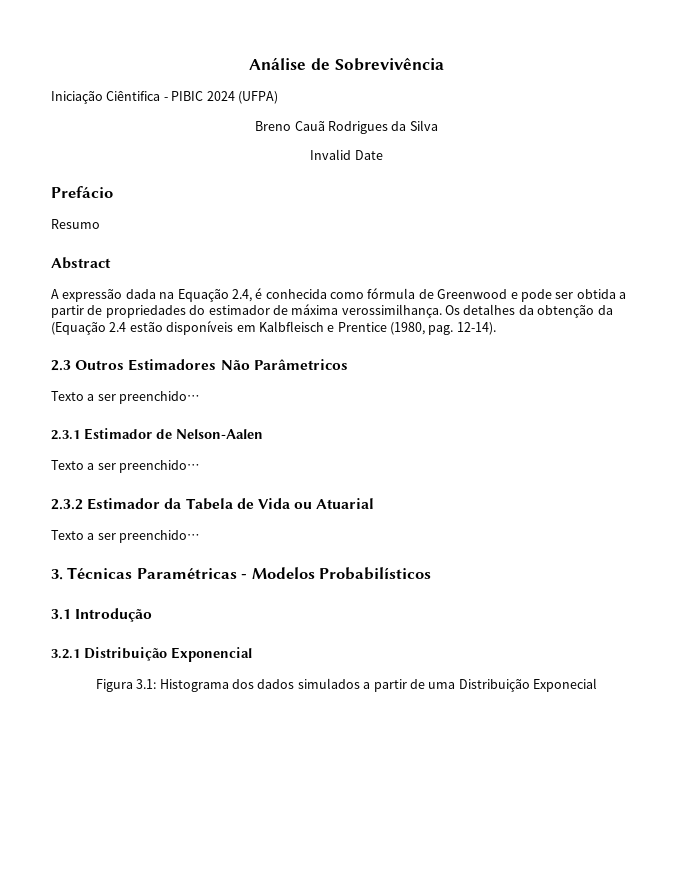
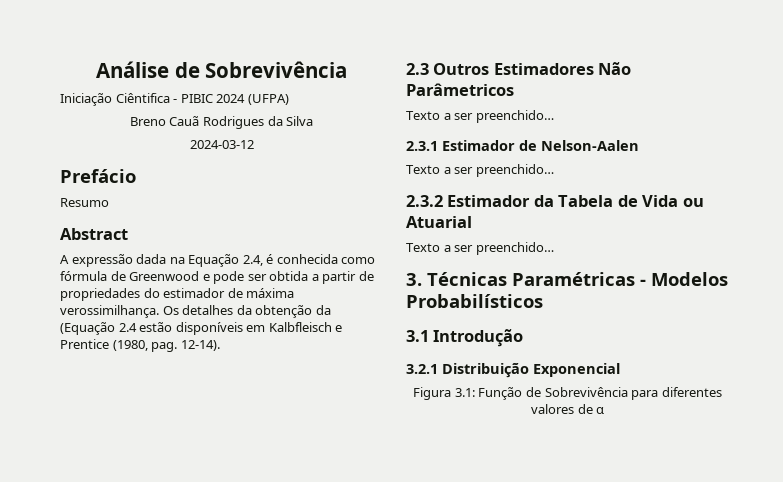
[310,149,383,160] Invalid Date -> [189,140,254,149] 2024-03-12
[159,678,598,692] Histograma dos dados simulados a partir de uma Distribuição Exponecial -> [478,387,722,400] [530,404,605,414] Função de Sobrevivência para diferentes valores de α

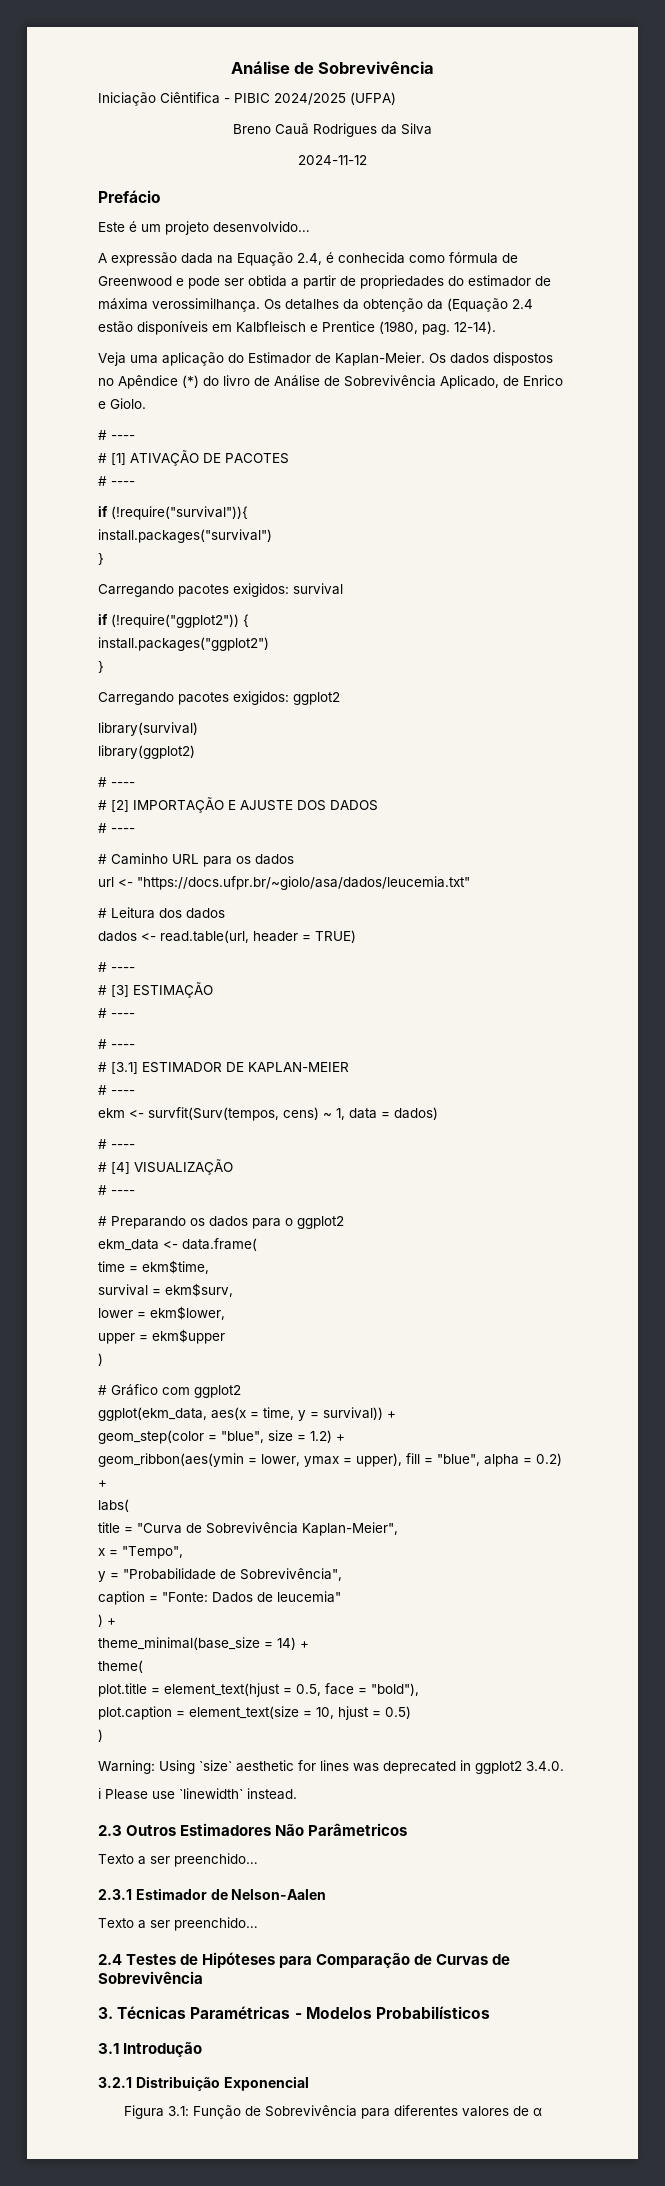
[216,94,246,103] 2024 -> [274,93,346,105] 2024/2025
[189,140,254,149] 2024-03-12 -> [298,155,367,165] 2024-11-12
[60,198,109,207] [60,228,128,240] Resumo // Abstract -> [98,221,310,235] Este é um projeto desenvolvido…
(220, 345) none -> [98,352,553,366] [98,375,563,389] [98,398,146,409] [98,430,135,440] [98,450,289,466] [98,476,135,486] [98,506,248,520] [98,529,272,543] [98,553,104,565] [98,583,343,597] [98,614,249,628] [98,637,269,651] [98,661,104,673] [98,691,340,705] [98,722,198,736] [98,745,195,759] [98,777,135,787] [98,797,378,813] [98,823,135,833] [98,853,294,867] [98,876,470,890] [98,907,225,919] [98,930,356,943] [98,962,135,972] [98,982,213,998] [98,1008,135,1018] [98,1039,135,1049] [98,1062,349,1074] [98,1085,135,1095] [98,1107,438,1121] [98,1139,135,1149] [98,1159,233,1175] [98,1185,135,1195] [98,1216,344,1229] [98,1238,257,1251] [98,1260,209,1274] [98,1283,233,1297] [98,1306,225,1320] [98,1329,225,1344] [98,1353,103,1366] [98,1384,241,1398] [98,1407,396,1421] [98,1430,345,1444] [98,1453,562,1467] [98,1480,107,1487] [98,1499,129,1512] [98,1522,398,1536] [98,1546,183,1559] [98,1568,342,1582] [98,1591,341,1605] [98,1614,116,1627] [98,1637,309,1650] [98,1660,143,1673] [98,1683,419,1697] [98,1706,411,1720] [98,1729,103,1742] [98,1760,564,1774] [98,1788,297,1800] // Veja uma aplicação do Estimador de Kaplan-Meier. Os dados dispostos no Apêndice (*) do livro de Análise de Sobrevivência Aplicado, de Enrico e Giolo. // # ---- // # [1] ATIVAÇÃO DE PACOTES // # ---- // if (!require("survival")){ // install.packages("survival") // } // Carregando pacotes exigidos: survival // if (!require("ggplot2")) { // install.packages("ggplot2") // } // Carregando pacotes exigidos: ggplot2 // library(survival) // library(ggplot2) // # ---- // # [2] IMPORTAÇÃO E AJUSTE DOS DADOS // # ---- // # Caminho URL para os dados // url <- "https://docs.ufpr.br/~giolo/asa/dados/leucemia.txt" // # Leitura dos dados // dados <- read.table(url, header = TRUE) // # ---- // # [3] ESTIMAÇÃO // # ---- // # ---- // # [3.1] ESTIMADOR DE KAPLAN-MEIER // # ---- // ekm <- survfit(Surv(tempos, cens) ~ 1, data = dados) // # ---- // # [4] VISUALIZAÇÃO // # ---- // # Preparando os dados para o ggplot2 // ekm_data <- data.frame( // time = ekm$time, // survival = ekm$surv, // lower = ekm$lower, // upper = ekm$upper // ) // # Gráfico com ggplot2 // ggplot(ekm_data, aes(x = time, y = survival)) + // geom_step(color = "blue", size = 1.2) + // geom_ribbon(aes(ymin = lower, ymax = upper), fill = "blue", alpha = 0.2) + // labs( // title = "Curva de Sobrevivência Kaplan-Meier", // x = "Tempo", // y = "Probabilidade de Sobrevivência", // caption = "Fonte: Dados de leucemia" // ) + // theme_minimal(base_size = 14) + // theme( // plot.title = element_text(hjust = 0.5, face = "bold"), // plot.caption = element_text(size = 10, hjust = 0.5) // ) // Warning: Using `size` aesthetic for lines was deprecated in ggplot2 3.4.0. // ℹ Please use `linewidth` instead.
[406,195,704,207] [406,216,472,228] [406,242,554,255] 2.3.2 Estimador da Tabela de Vida ou Atuarial // Texto a ser preenchido… -> [98,1952,511,1968] [98,1971,203,1984] 2.4 Testes de Hipóteses para Comparação de Curvas de Sobrevivência

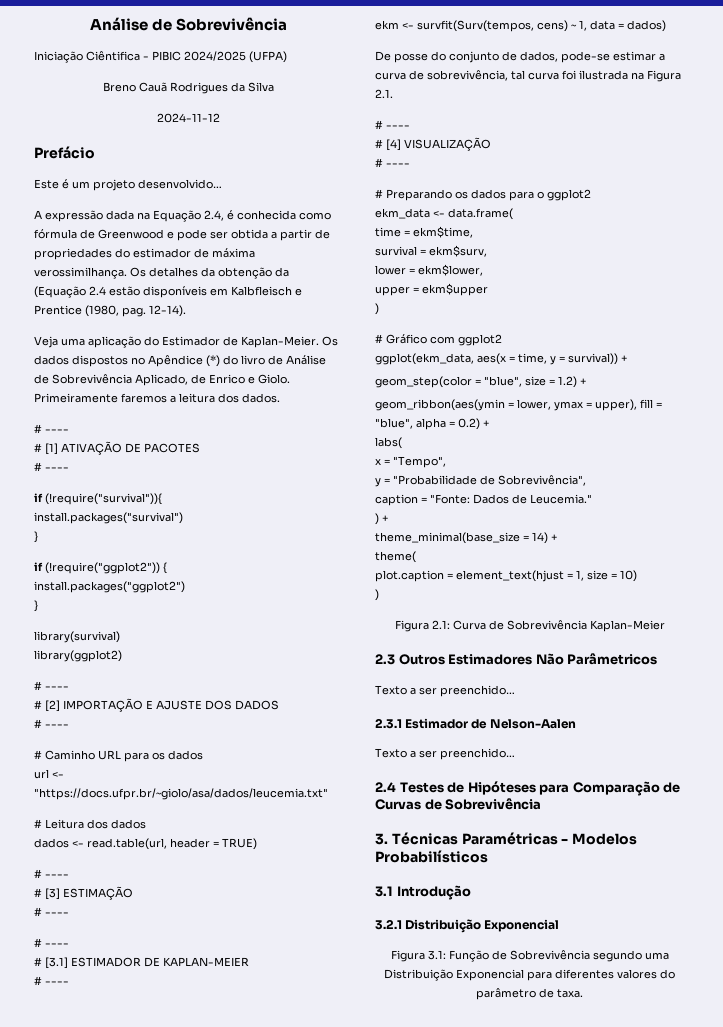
(146, 403) none -> [34,393,280,403] Primeiramente faremos a leitura dos dados.
[98,583,343,597] // Carregando pacotes exigidos: survival -> (38, 537) none
[98,691,340,705] // Carregando pacotes exigidos: ggplot2 -> (38, 606) none
(438, 1113) none -> [375,51,665,63] [375,70,681,82] [375,89,393,98] // De posse do conjunto de dados, pode-se estimar a curva de sobrevivência, tal curva foi ilustrada na Figura 2.1.
[98,1522,398,1536] // title = "Curva de Sobrevivência Kaplan-Meier", -> (402, 443) none
[277,1591,341,1603] leucemia" -> [530,494,592,504] Leucemia."
[98,1683,147,1697] plot.title -> [375,570,444,582] plot.caption
[296,1683,419,1696] [98,1706,411,1720] [98,1729,103,1742] [98,1760,564,1774] [98,1788,297,1800] 0.5, face = "bold"), // plot.caption = element_text(size = 10, hjust = 0.5) // ) // Warning: Using `size` aesthetic for lines was deprecated in ggplot2 3.4.0. // ℹ Please use `linewidth` instead. -> [576,570,637,582] [375,589,379,601] [394,620,665,632] 1, size = 10) // ) // Figura 2.1: Curva de Sobrevivência Kaplan-Meier
[360,2105,542,2119] para diferentes valores de α -> [592,950,669,962] [384,969,675,981] [476,988,583,1000] segundo uma Distribuição Exponencial para diferentes valores do parâmetro de taxa.

